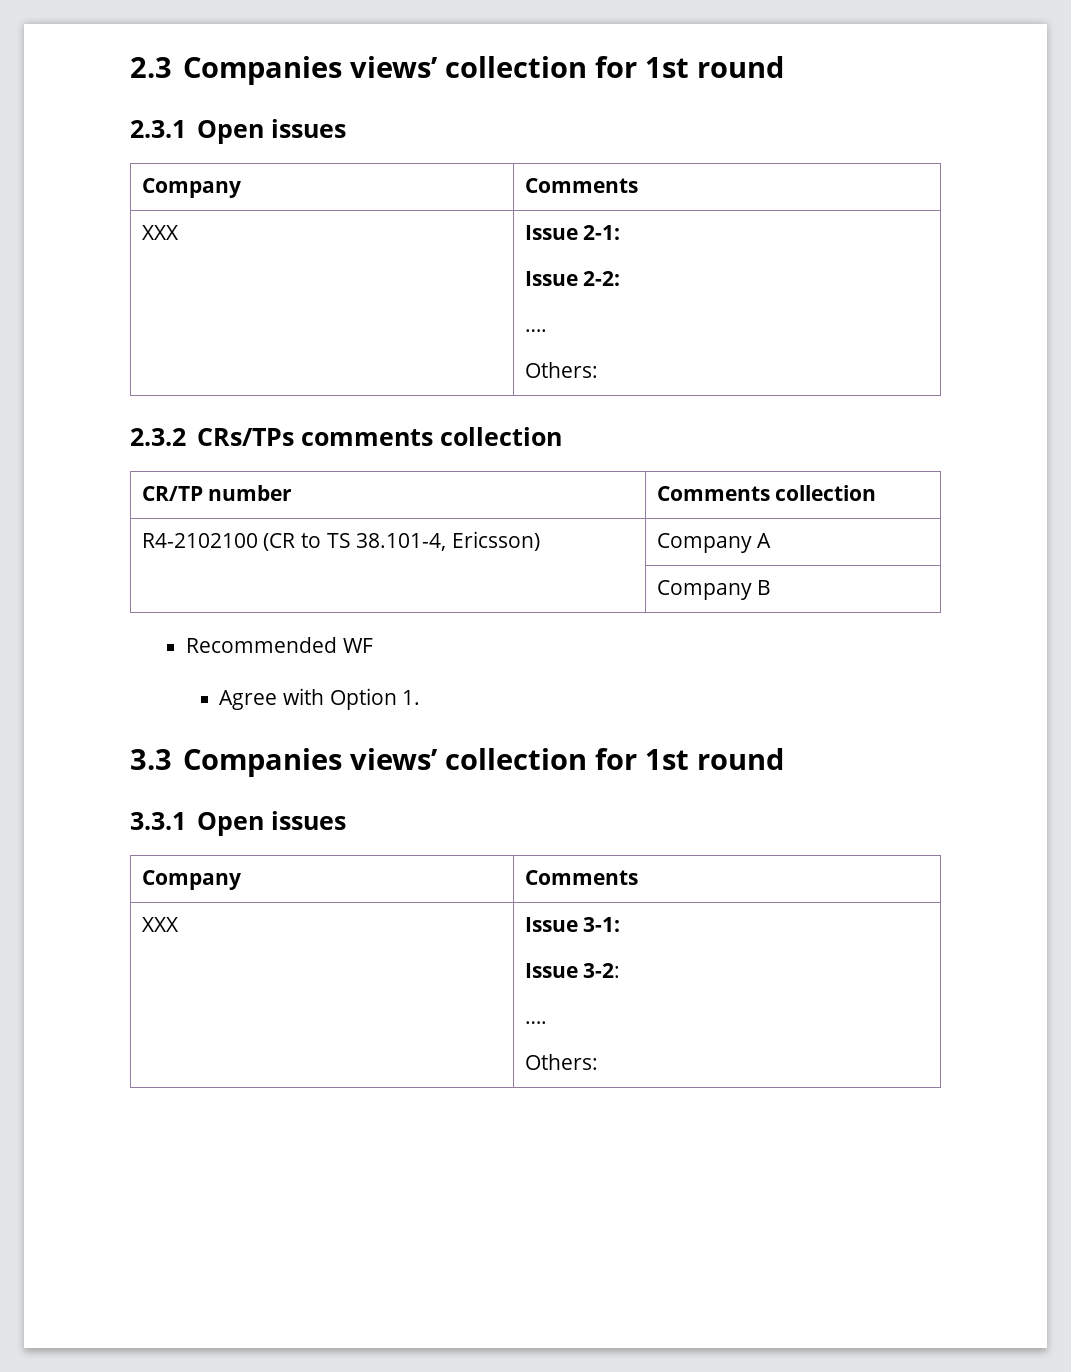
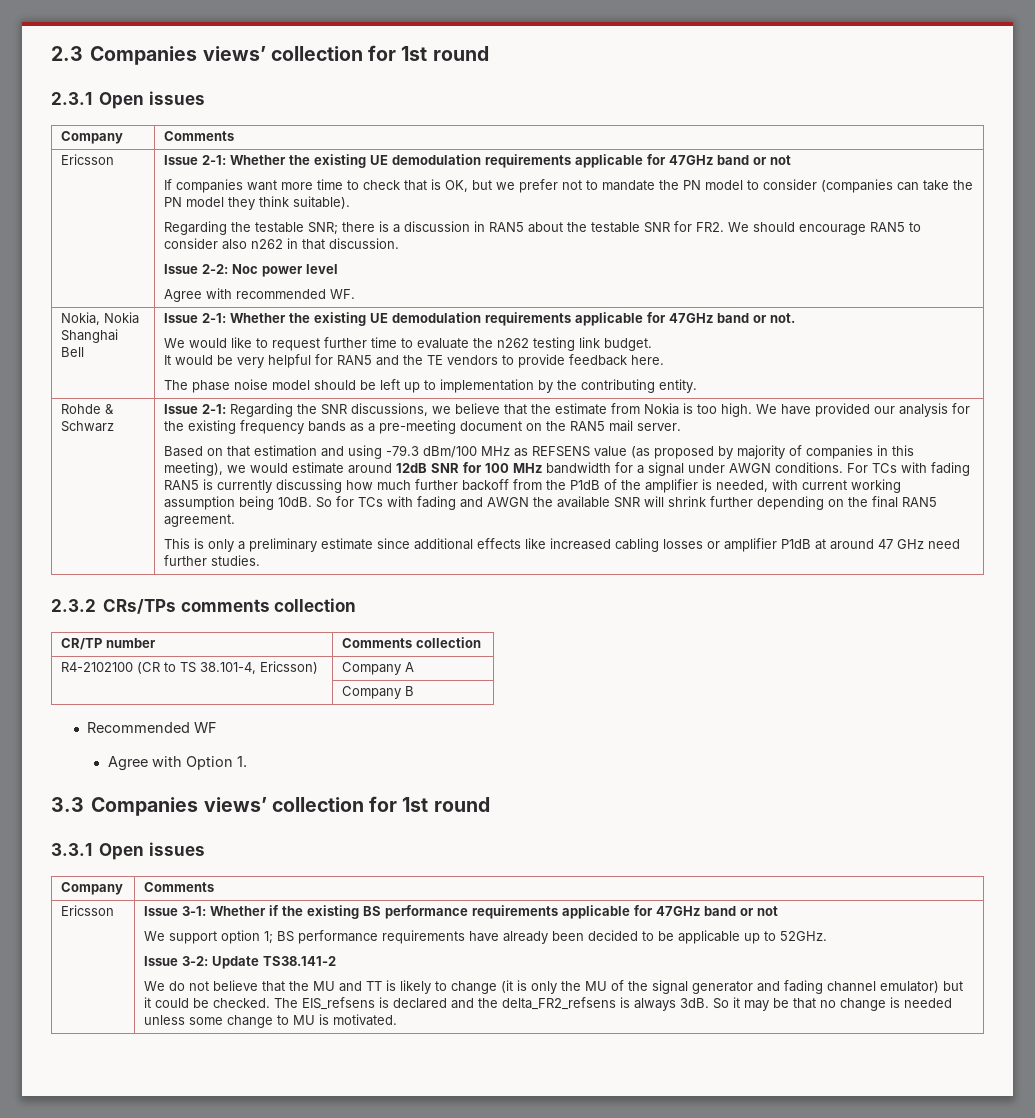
[141,225,179,240] [524,225,621,240] [524,271,621,286] [524,329,547,332] [524,362,598,378] XXX | Issue 2-1: // Issue 2-2: // …. // Others: -> [61,154,115,165] [164,154,792,168] [164,179,974,193] [164,196,351,210] [164,221,922,235] [164,238,400,250] [164,264,339,277] [164,288,356,302] [61,312,140,325] [61,329,119,343] [61,347,85,357] [164,312,796,326] [164,337,653,351] [164,354,665,368] [164,379,698,393] [61,404,115,414] [61,421,115,432] [164,403,971,417] [164,420,682,434] [164,445,915,459] [164,462,971,476] [164,479,902,493] [164,496,938,510] [164,514,236,527] [164,538,961,552] [164,555,261,566] Ericsson | Issue 2-1: Whether the existing UE demodulation requirements applicable for 47GHz band or not // If companies want more time to check that is OK, but we prefer not to mandate the PN model to consider (companies can take the PN model they think suitable). // Regarding the testable SNR; there is a discussion in RAN5 about the testable SNR for FR2. We should encourage RAN5 to consider also n262 in that discussion. // Issue 2-2: Noc power level // Agree with recommended WF. // Nokia, Nokia Shanghai Bell | Issue 2-1: Whether the existing UE demodulation requirements applicable for 47GHz band or not. // We would like to request further time to evaluate the n262 testing link budget. // It would be very helpful for RAN5 and the TE vendors to provide feedback here. // The phase noise model should be left up to implementation by the contributing entity. // Rohde & Schwarz | Issue 2-1: Regarding the SNR discussions, we believe that the estimate from Nokia is too high. We have provided our analysis for the existing frequency bands as a pre-meeting document on the RAN5 mail server. // Based on that estimation and using -79.3 dBm/100 MHz as REFSENS value (as proposed by majority of companies in this meeting), we would estimate around 12dB SNR for 100 MHz bandwidth for a signal under AWGN conditions. For TCs with fading RAN5 is currently discussing how much further backoff from the P1dB of the amplifier is needed, with current working assumption being 10dB. So for TCs with fading and AWGN the available SNR will shrink further depending on the final RAN5 agreement. // This is only a preliminary estimate since additional effects like increased cabling losses or amplifier P1dB at around 47 GHz need further studies.
[141,917,179,932] XXX -> [61,905,115,916] Ericsson
[524,963,621,978] [524,1021,547,1024] [524,1054,598,1070] // Issue 3-2: // …. // Others: -> [210,905,779,919] [144,930,828,944] [144,956,337,969] [144,980,964,994] [144,997,953,1011] [144,1014,398,1028] Whether if the existing BS performance requirements applicable for 47GHz band or not // We support option 1; BS performance requirements have already been decided to be applicable up to 52GHz. // Issue 3-2: Update TS38.141-2 // We do not believe that the MU and TT is likely to change (it is only the MU of the signal generator and fading channel emulator) but it could be checked. The EIS_refsens is declared and the delta_FR2_refsens is always 3dB. So it may be that no change is needed unless some change to MU is motivated.

